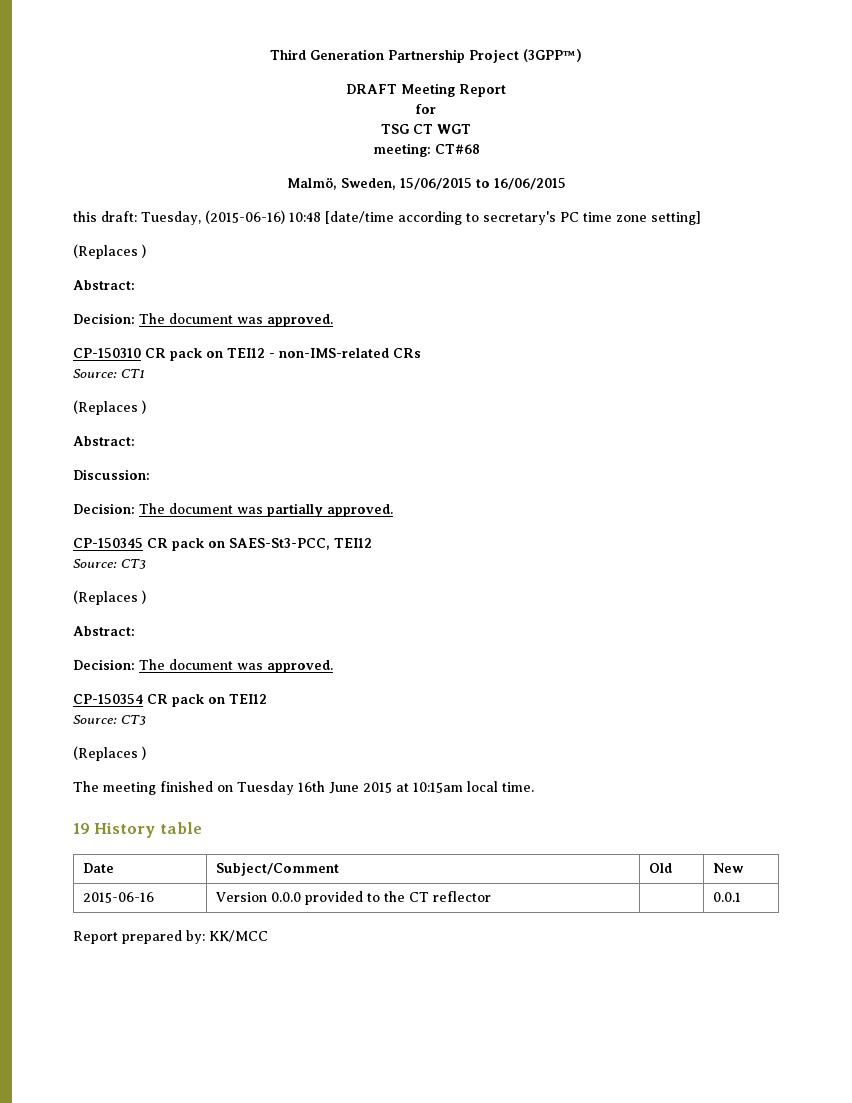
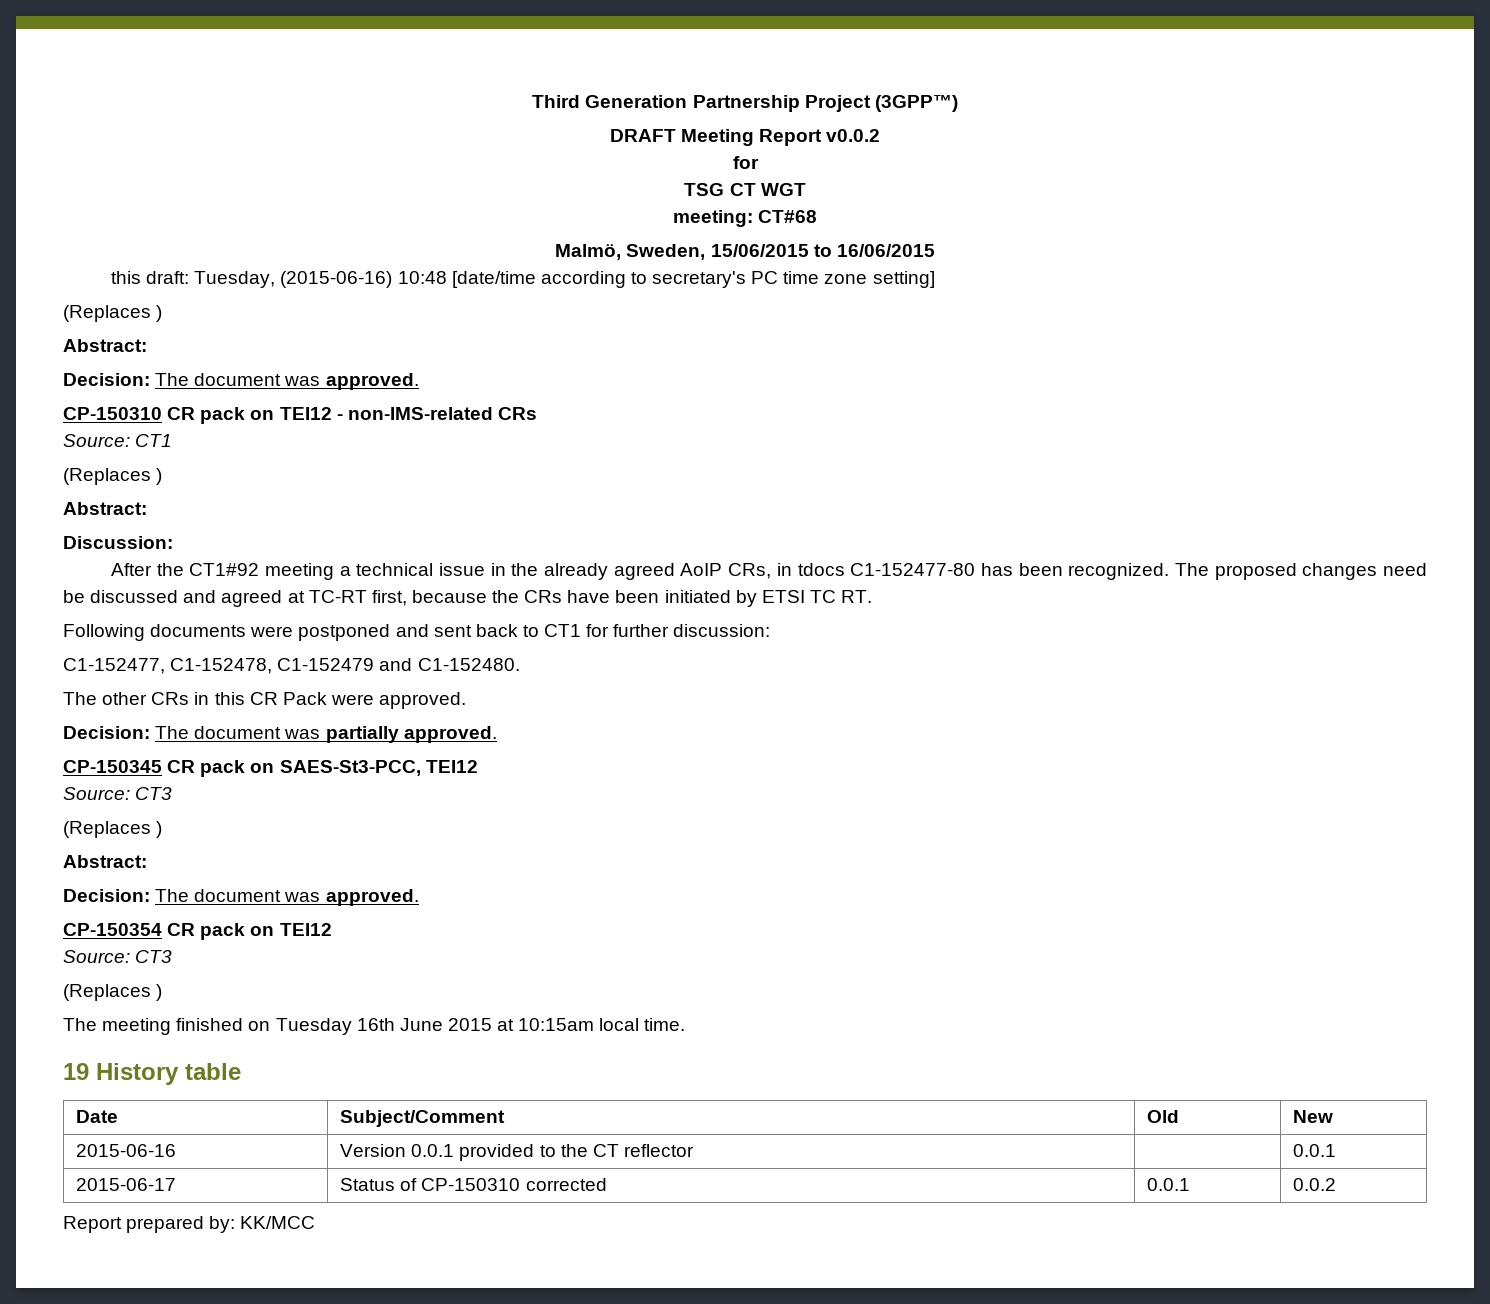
(506, 90) none -> [826,129,881,142] v0.0.2
(150, 474) none -> [110,563,1427,580] [63,590,873,607] [63,624,771,641] [63,658,520,674] [63,692,467,709] // After the CT1#92 meeting a technical issue in the already agreed AoIP CRs, in tdocs C1-152477-80 has been recognized. The proposed changes need be discussed and agreed at TC-RT first, because the CRs have been initiated by ETSI TC RT. // Following documents were postponed and sent back to CT1 for further discussion: // C1-152477, C1-152478, C1-152479 and C1-152480. // The other CRs in this CR Pack were approved.
[271,892,302,902] 0.0.0 -> [411,1144,455,1157] 0.0.1
(742, 897) none -> [76,1178,177,1191] [340,1178,607,1191] [1147,1178,1191,1191] [1293,1178,1337,1191] // 2015-06-17 | Status of CP-150310 corrected | 0.0.1 | 0.0.2

